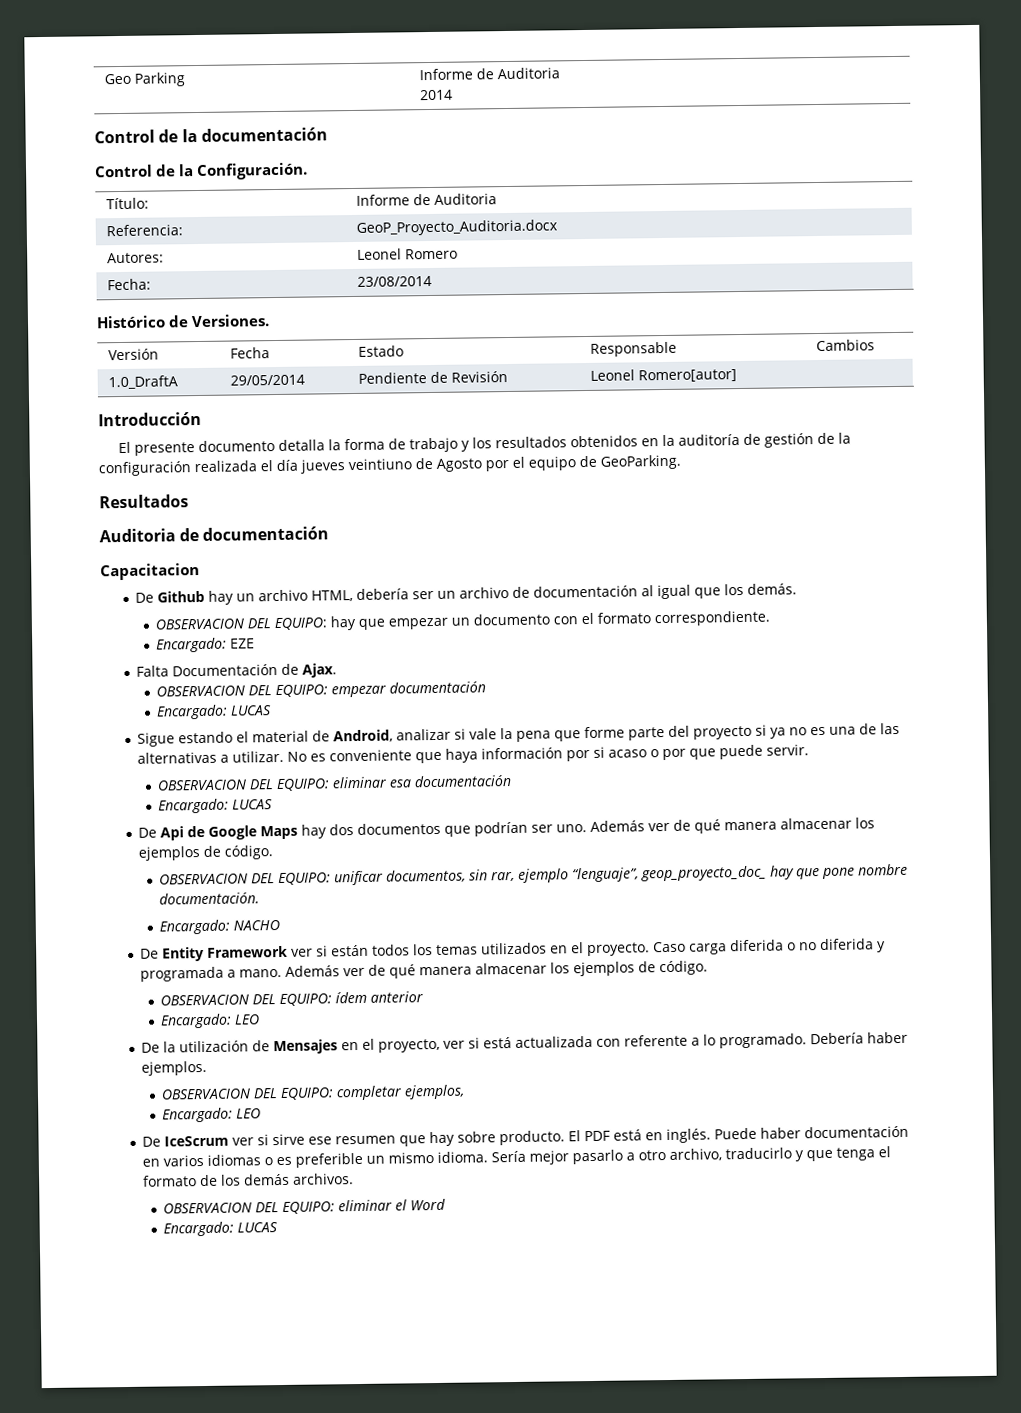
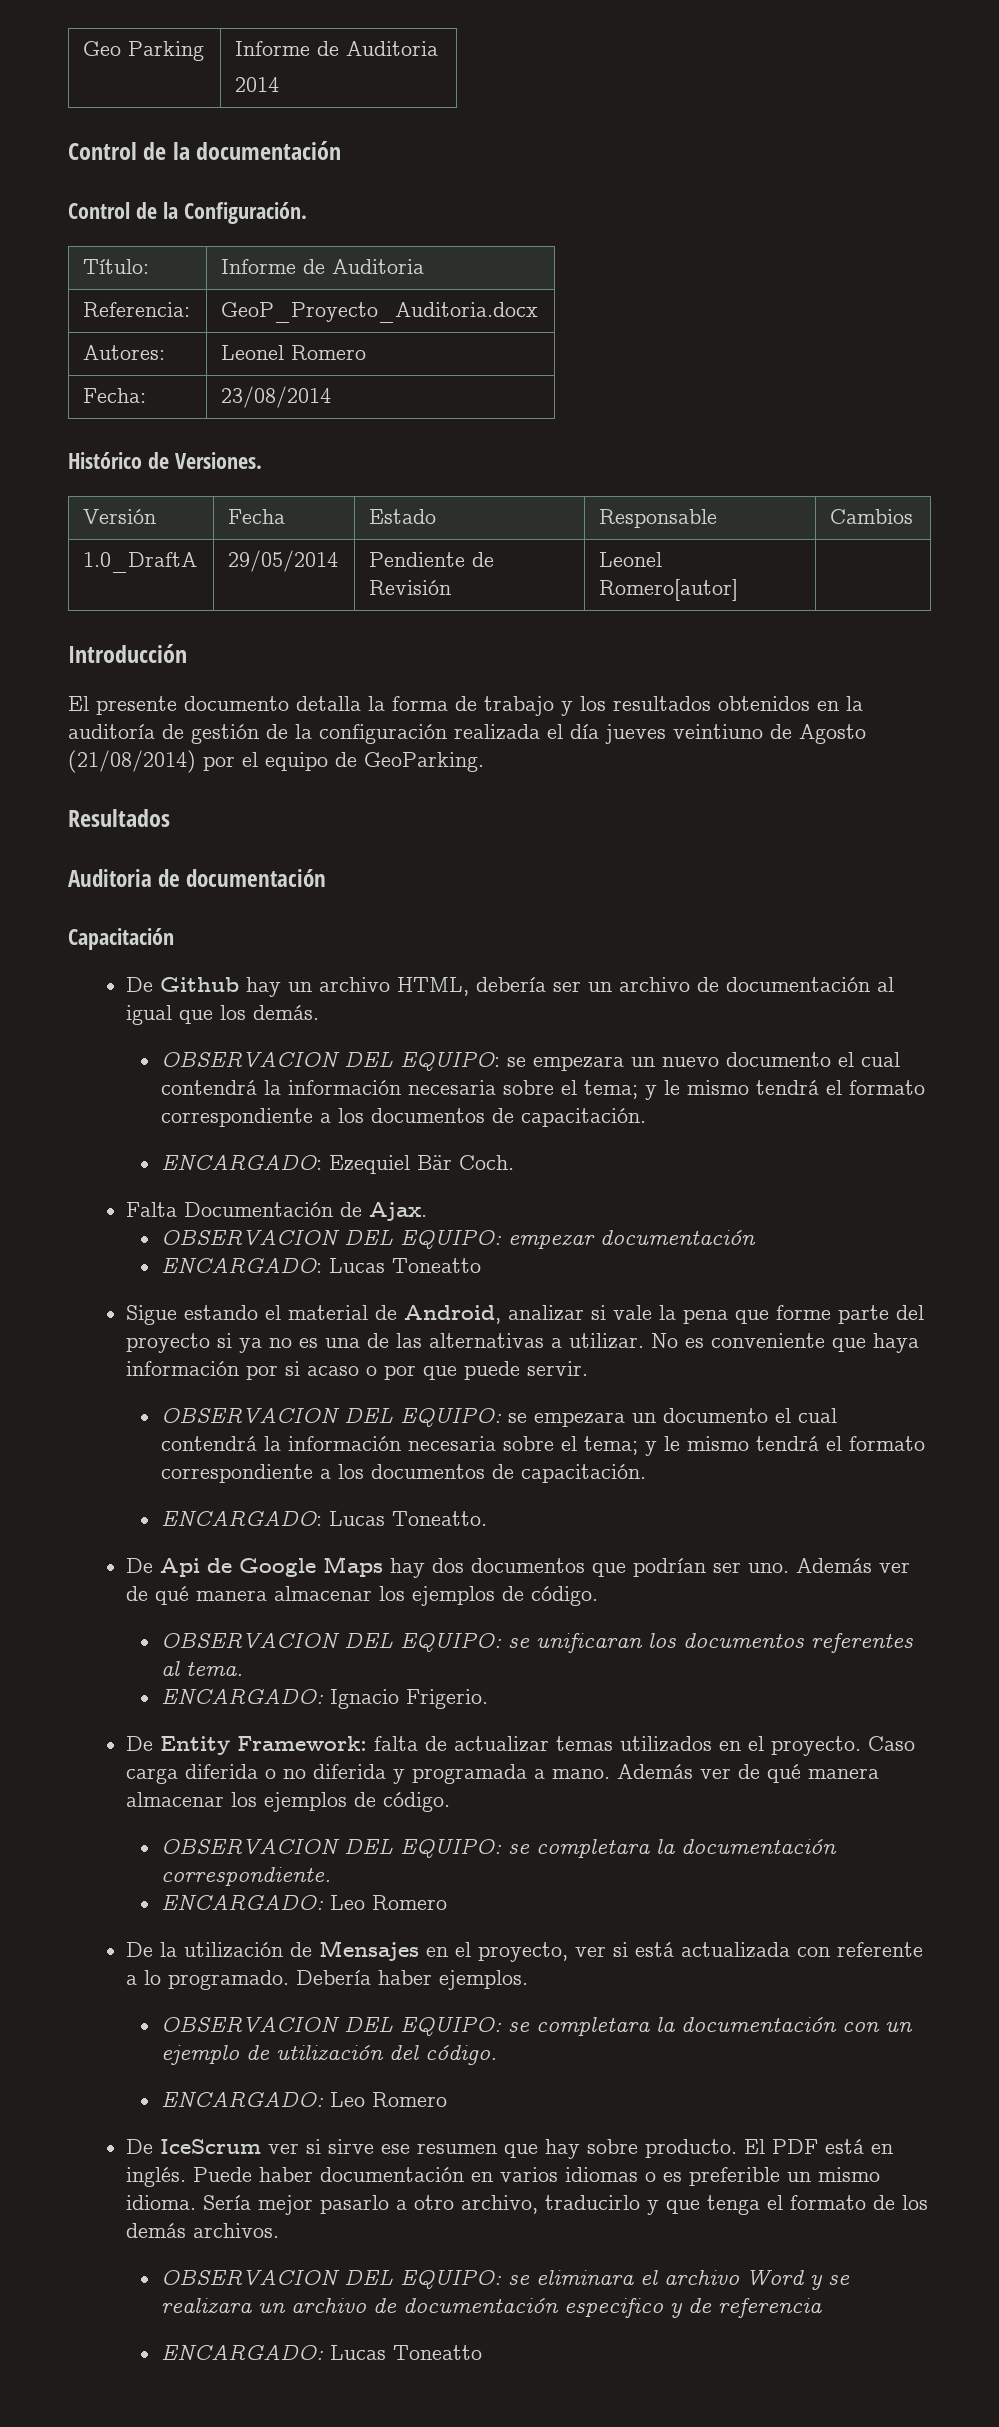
(482, 465) none -> [68,750,196,773] (21/08/2014)
[100,563,200,581] Capacitacion -> [68,928,174,950] Capacitación
[330,610,771,631] [156,637,256,653] hay que empezar un documento con el formato correspondiente. // Encargado: EZE -> [506,1052,900,1071] [160,1080,925,1100] [160,1108,646,1127] [160,1154,514,1174] se empezara un nuevo documento el cual contendrá la información necesaria sobre el tema; y le mismo tendrá el formato correspondiente a los documentos de capacitación. // ENCARGADO: Ezequiel Bär Coch.
[156,704,273,720] Encargado: LUCAS -> [160,1257,481,1273] ENCARGADO: Lucas Toneatto
[332,774,513,789] [158,798,274,814] eliminar esa documentación // Encargado: LUCAS -> [507,1408,837,1427] [160,1436,925,1456] [160,1464,646,1483] [160,1510,487,1526] se empezara un documento el cual contendrá la información necesaria sobre el tema; y le mismo tendrá el formato correspondiente a los documentos de capacitación. // ENCARGADO: Lucas Toneatto.
[334,863,909,886] [159,892,261,905] [159,919,281,935] [140,944,434,962] unificar documentos, sin rar, ejemplo “lenguaje”, geop_proyecto_doc_ hay que pone nombre documentación. // Encargado: NACHO // De Entity Framework ver si están todos los -> [507,1633,913,1653] [160,1661,243,1676] [160,1688,488,1709] [126,1736,550,1755] se unificaran los documentos referentes al tema. // ENCARGADO: Ignacio Frigerio. // De Entity Framework: falta de actualizar
[335,991,424,1004] [160,1013,261,1029] ídem anterior // Encargado: LEO -> [507,1839,837,1858] [160,1867,331,1886] [160,1894,447,1910] se completara la documentación correspondiente. // ENCARGADO: Leo Romero
[336,1084,466,1101] [162,1107,262,1123] completar ejemplos, // Encargado: LEO -> [507,2017,913,2036] [160,2045,497,2065] [160,2091,447,2107] se completara la documentación con un ejemplo de utilización del código. // ENCARGADO: Leo Romero
[338,1198,447,1212] [163,1221,279,1237] eliminar el Word // Encargado: LUCAS -> [507,2269,850,2290] [160,2298,822,2318] [160,2344,482,2360] se eliminara el archivo Word y se realizara un archivo de documentación especifico y de referencia // ENCARGADO: Lucas Toneatto

